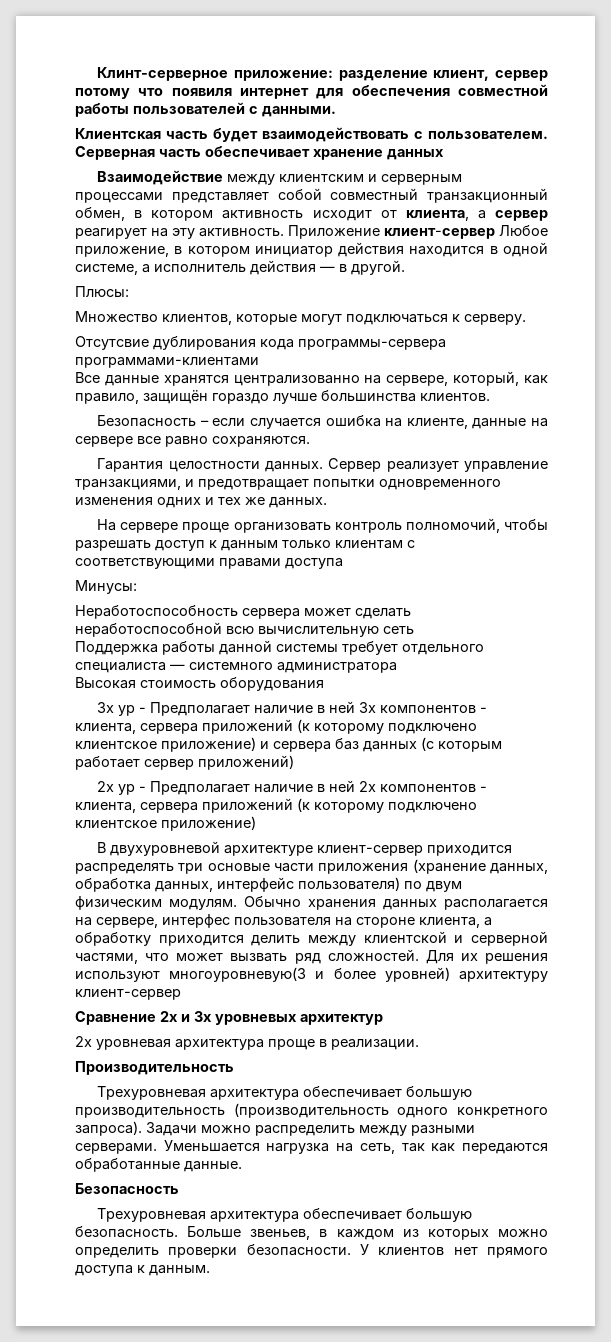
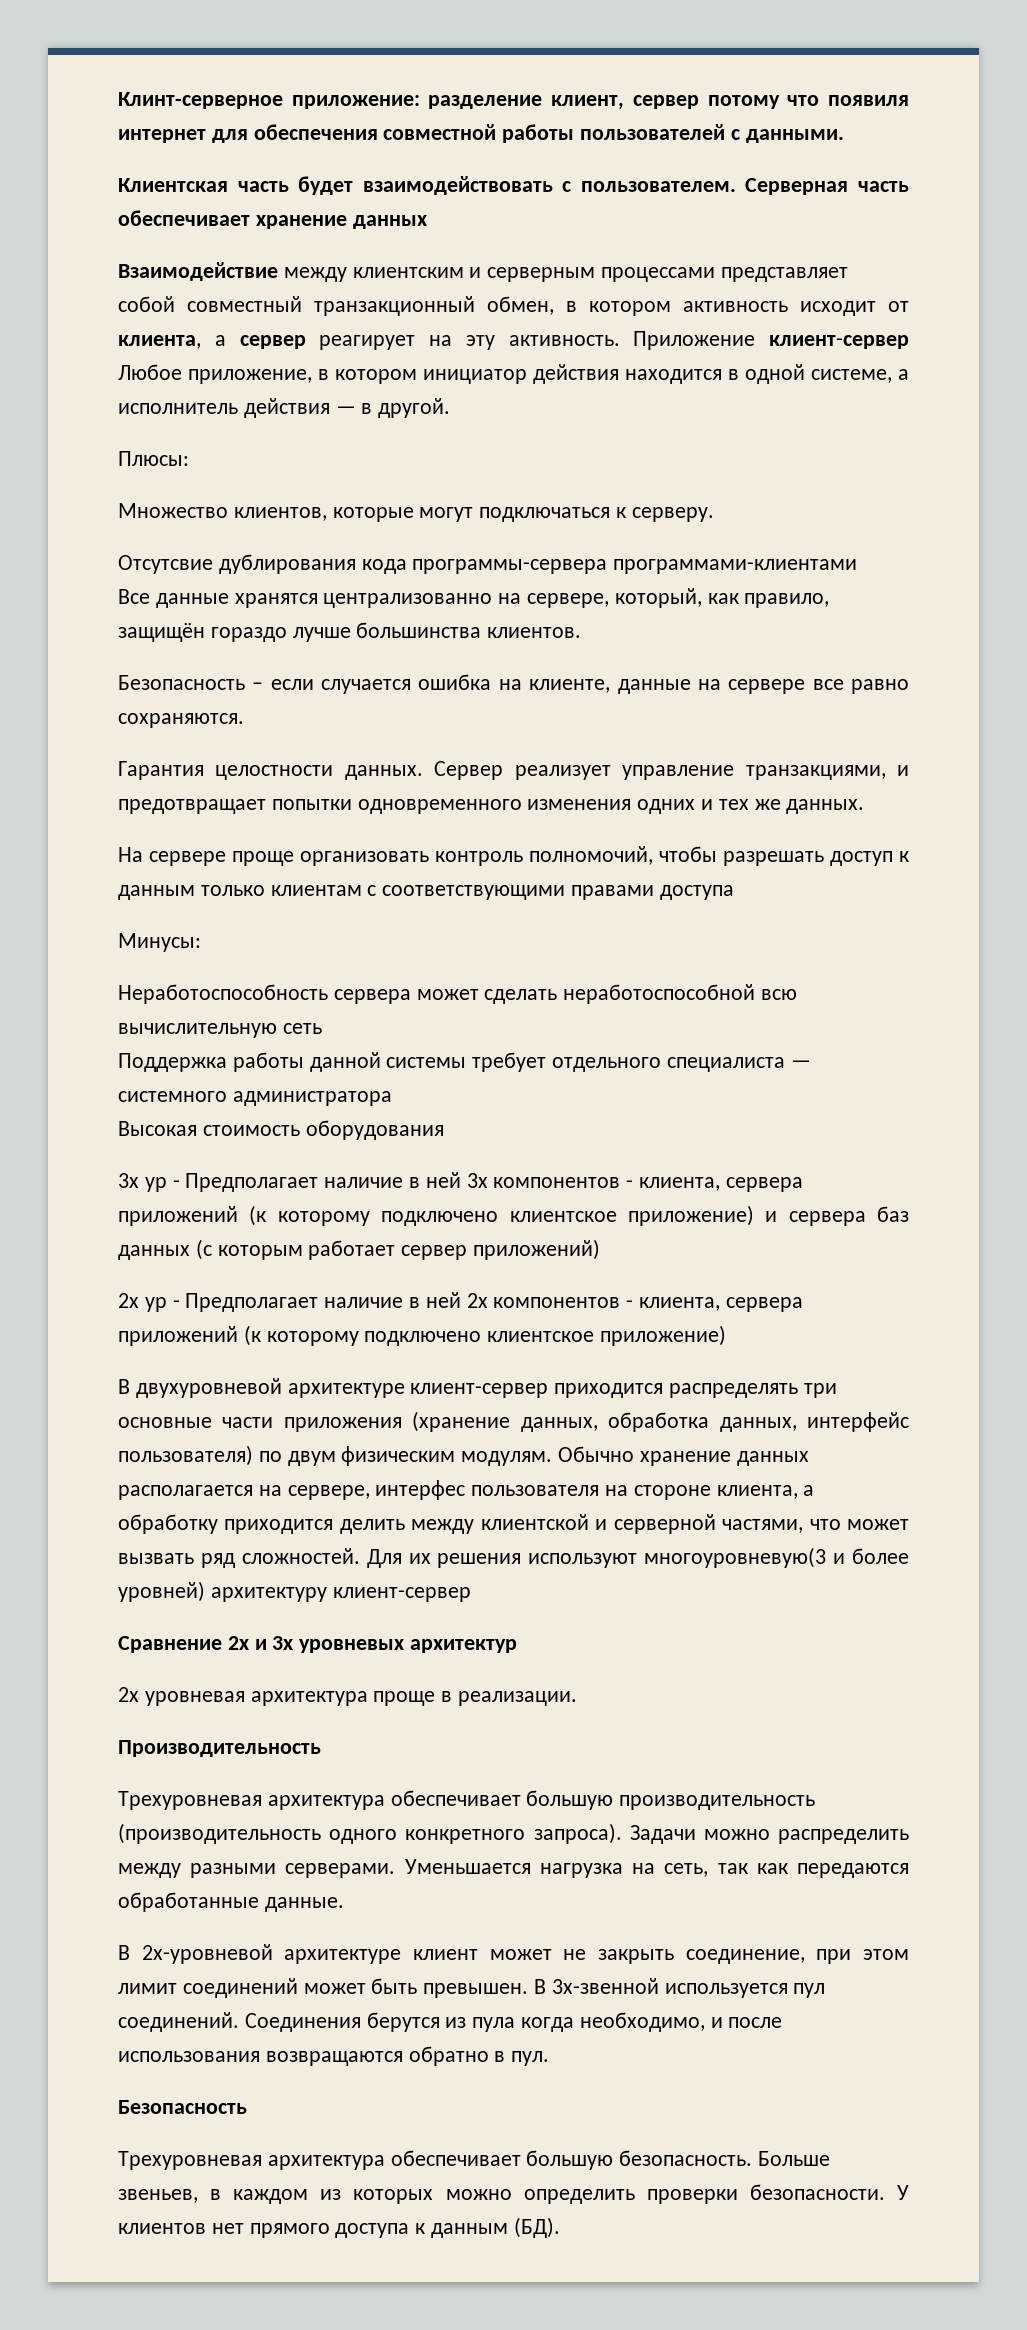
[207,863,270,871] основые -> [118,1417,212,1428] основные
[308,899,376,910] хранения -> [639,1451,731,1466] хранение
(242, 1166) none -> [118,1944,909,1964] [118,1978,826,1998] [118,2012,783,2032] [118,2046,550,2066] // В 2х-уровневой архитектуре клиент может не закрыть соединение, при этом лимит соединений может быть превышен. В 3х-звенной используется пул соединений. Соединения берутся из пула когда необходимо, и после использования возвращаются обратно в пул.
[149,1265,210,1276] данным. -> [431,2217,560,2238] данным (БД).

